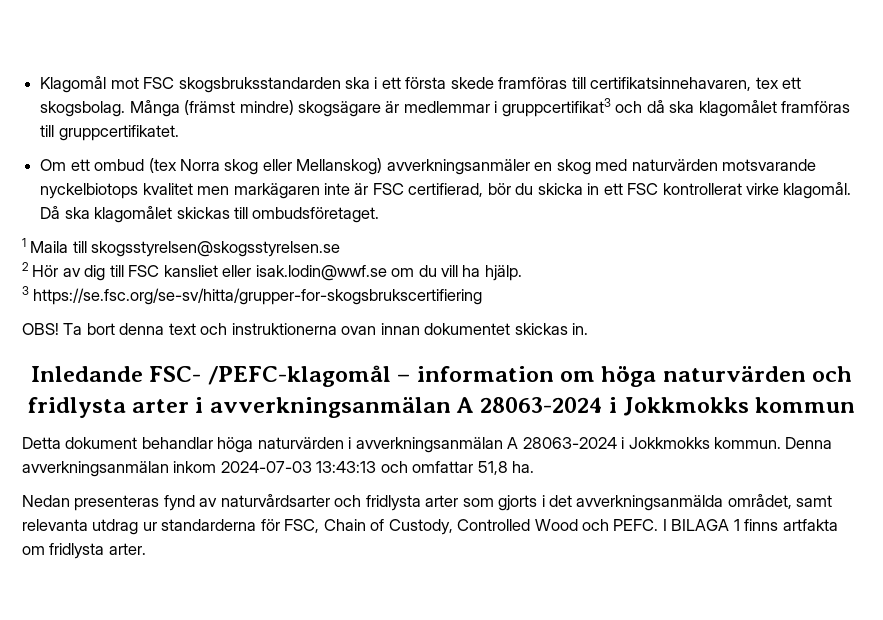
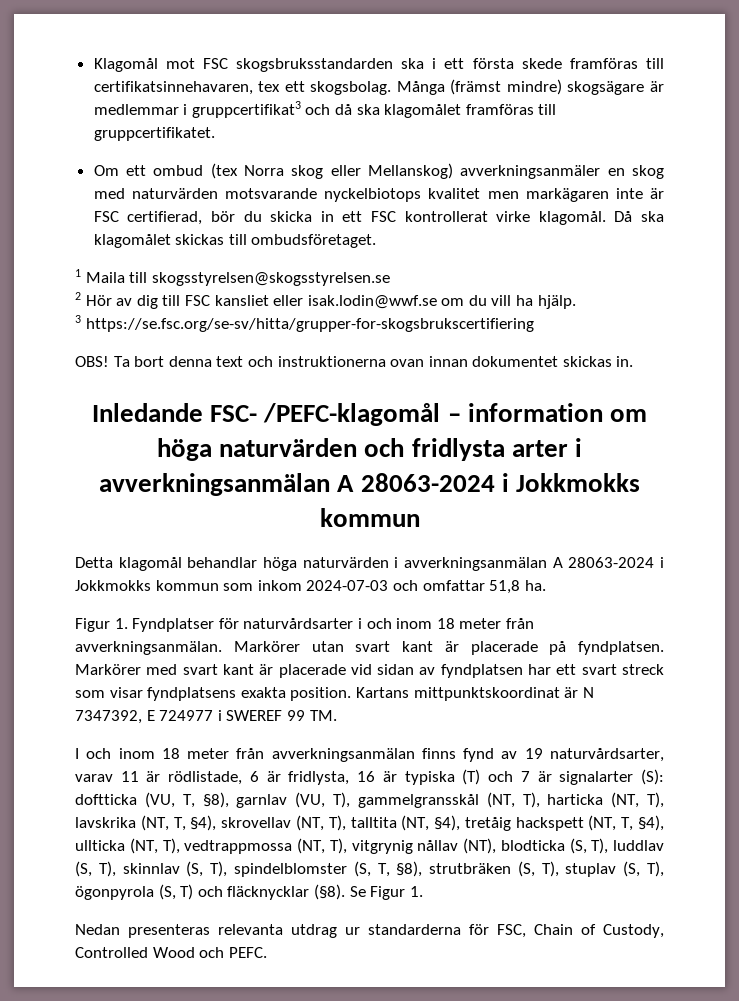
[65,437,138,449] dokument -> [118,557,182,571] klagomål
[714,437,833,449] [22,461,169,477] kommun. Denna avverkningsanmälan -> [155,580,254,591] kommun som
[316,461,377,473] 13:43:13 -> (389, 585) none
[22,494,833,511] Nedan presenteras fynd av naturvårdsarter och fridlysta arter som gjorts i det avverkningsanmälda området, samt -> [75,618,534,632] [75,641,664,655] [75,664,664,678] [75,687,594,701] [75,710,337,724] [75,748,664,762] [75,769,665,785] [75,792,664,808] [75,815,665,831] [75,838,664,854] [75,861,664,877] [75,884,423,900] [75,924,210,938] Figur 1. Fyndplatser för naturvårdsarter i och inom 18 meter från avverkningsanmälan. Markörer utan svart kant är placerade på fyndplatsen. Markörer med svart kant är placerade vid sidan av fyndplatsen har ett svart streck som visar fyndplatsens exakta position. Kartans mittpunktskoordinat är N 7347392, E 724977 i SWEREF 99 TM. // I och inom 18 meter från avverkningsanmälan finns fynd av 19 naturvårdsarter, varav 11 är rödlistade, 6 är fridlysta, 16 är typiska (T) och 7 är signalarter (S): doftticka (VU, T, §8), garnlav (VU, T), gammelgransskål (NT, T), harticka (NT, T), lavskrika (NT, T, §4), skrovellav (NT, T), talltita (NT, §4), tretåig hackspett (NT, T, §4), ullticka (NT, T), vedtrappmossa (NT, T), vitgrynig nållav (NT), blodticka (S, T), luddlav (S, T), skinnlav (S, T), spindelblomster (S, T, §8), strutbräken (S, T), stuplav (S, T), ögonpyrola (S, T) och fläcknycklar (§8). Se Figur 1. // Nedan presenteras
[662,519,838,531] [22,543,146,559] I BILAGA 1 finns artfakta om fridlysta arter. -> (267, 952) none

